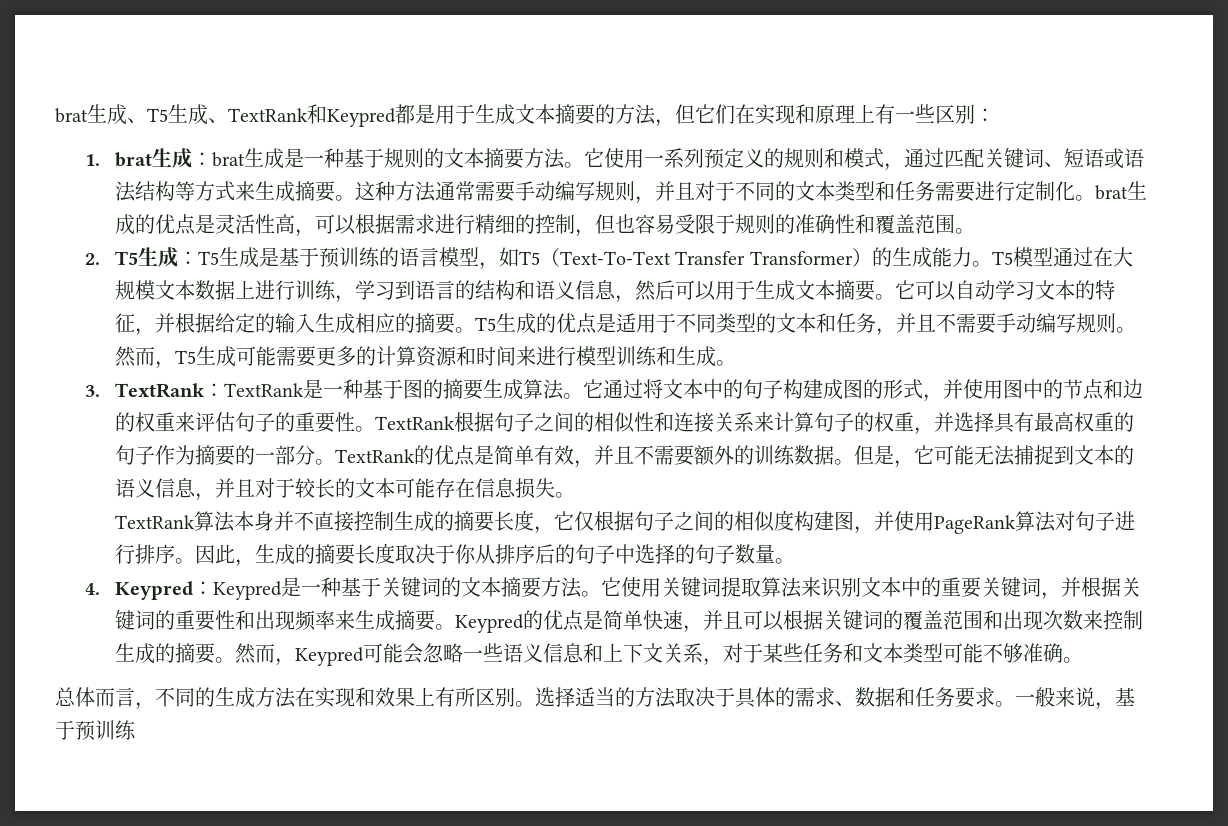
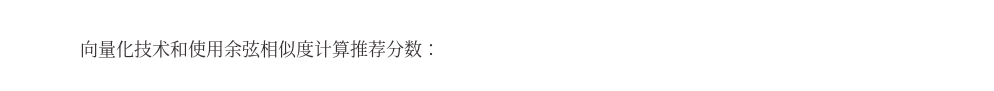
[55,104,995,127] [84,148,1144,171] [114,181,1147,204] [114,214,975,237] [84,247,1133,270] [114,280,1115,303] [114,313,1136,336] [114,346,736,369] [84,379,1143,402] [114,412,1134,435] [114,445,1134,468] [114,478,575,501] [114,510,1135,534] [114,543,795,567] [84,577,1141,600] [114,610,1143,633] [114,643,1083,666] [55,687,1135,710] [55,720,136,741] brat生成、T5生成、TextRank和Keypred都是用于生成文本摘要的方法，但它们在实现和原理上有一些区别： // 1. brat生成：brat生成是一种基于规则的文本摘要方法。它使用一系列预定义的规则和模式，通过匹配关键词、短语或语法结构等方式来生成摘要。这种方法通常需要手动编写规则，并且对于不同的文本类型和任务需要进行定制化。brat生成的优点是灵活性高，可以根据需求进行精细的控制，但也容易受限于规则的准确性和覆盖范围。 // 2. T5生成：T5生成是基于预训练的语言模型，如T5（Text-To-Text Transfer Transformer）的生成能力。T5模型通过在大规模文本数据上进行训练，学习到语言的结构和语义信息，然后可以用于生成文本摘要。它可以自动学习文本的特征，并根据给定的输入生成相应的摘要。T5生成的优点是适用于不同类型的文本和任务，并且不需要手动编写规则。然而，T5生成可能需要更多的计算资源和时间来进行模型训练和生成。 // 3. TextRank：TextRank是一种基于图的摘要生成算法。它通过将文本中的句子构建成图的形式，并使用图中的节点和边的权重来评估句子的重要性。TextRank根据句子之间的相似性和连接关系来计算句子的权重，并选择具有最高权重的句子作为摘要的一部分。TextRank的优点是简单有效，并且不需要额外的训练数据。但是，它可能无法捕捉到文本的语义信息，并且对于较长的文本可能存在信息损失。 // TextRank算法本身并不直接控制生成的摘要长度，它仅根据句子之间的相似度构建图，并使用PageRank算法对句子进行排序。因此，生成的摘要长度取决于你从排序后的句子中选择的句子数量。 // 4. Keypred：Keypred是一种基于关键词的文本摘要方法。它使用关键词提取算法来识别文本中的重要关键词，并根据关键词的重要性和出现频率来生成摘要。Keypred的优点是简单快速，并且可以根据关键词的覆盖范围和出现次数来控制生成的摘要。然而，Keypred可能会忽略一些语义信息和上下文关系，对于某些任务和文本类型可能不够准确。 // 总体而言，不同的生成方法在实现和效果上有所区别。选择适当的方法取决于具体的需求、数据和任务要求。一般来说，基于预训练 -> [80,40,440,59] 向量化技术和使用余弦相似度计算推荐分数：

